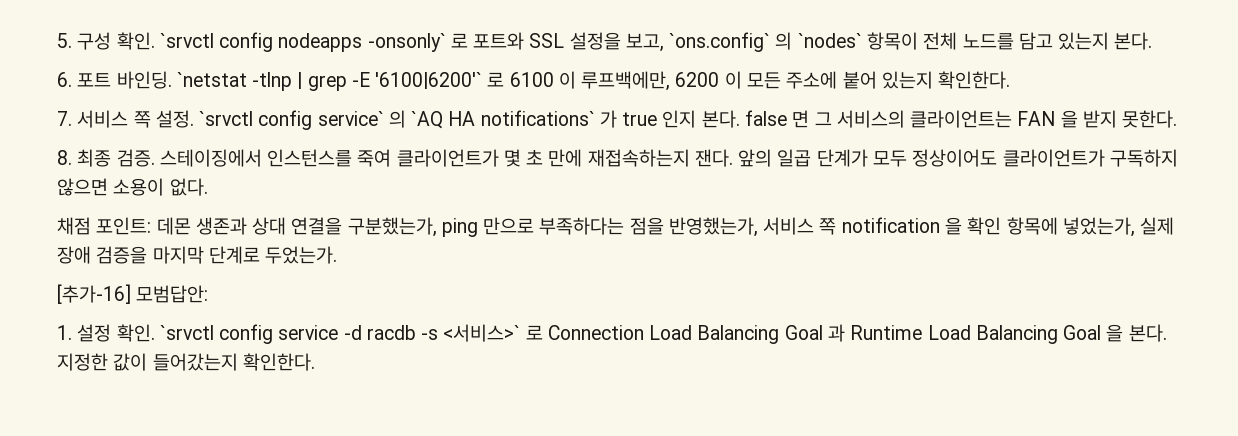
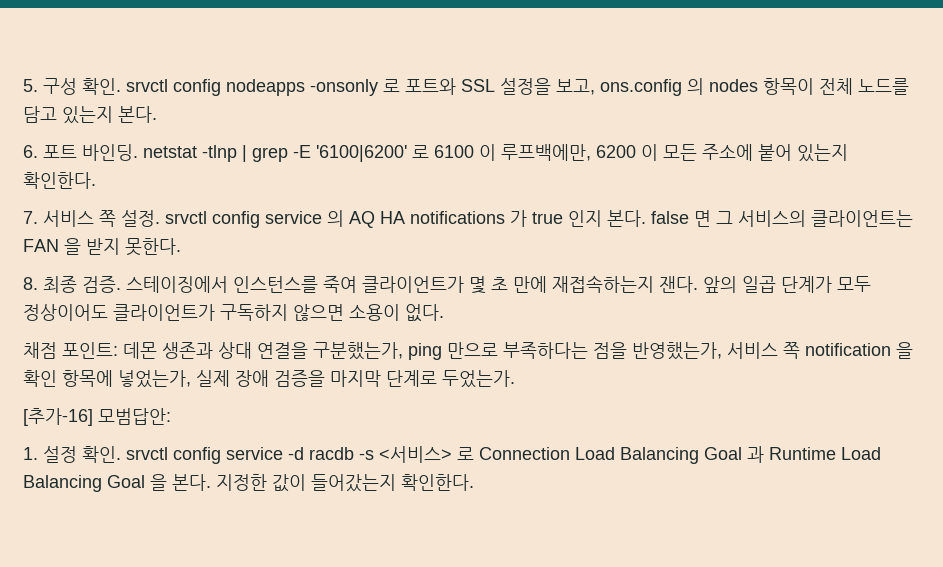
[159,33,214,48] `srvctl -> [126,79,168,92] srvctl
[367,33,446,52] -onsonly` -> [310,79,378,96] -onsonly
[669,32,862,52] `ons.config` 의 `nodes` -> [600,78,758,96] ons.config 의 nodes
[176,72,247,87] `netstat -> [143,146,197,158] netstat
[375,72,483,89] '6100|6200'` -> [316,145,407,162] '6100|6200'
[199,110,595,130] `srvctl config service` 의 `AQ HA notifications` -> [165,210,505,228] srvctl config service 의 AQ HA notifications
[159,325,214,340] `srvctl -> [126,447,168,460] srvctl
[443,324,521,342] <서비스>` -> [379,446,452,463] <서비스>

